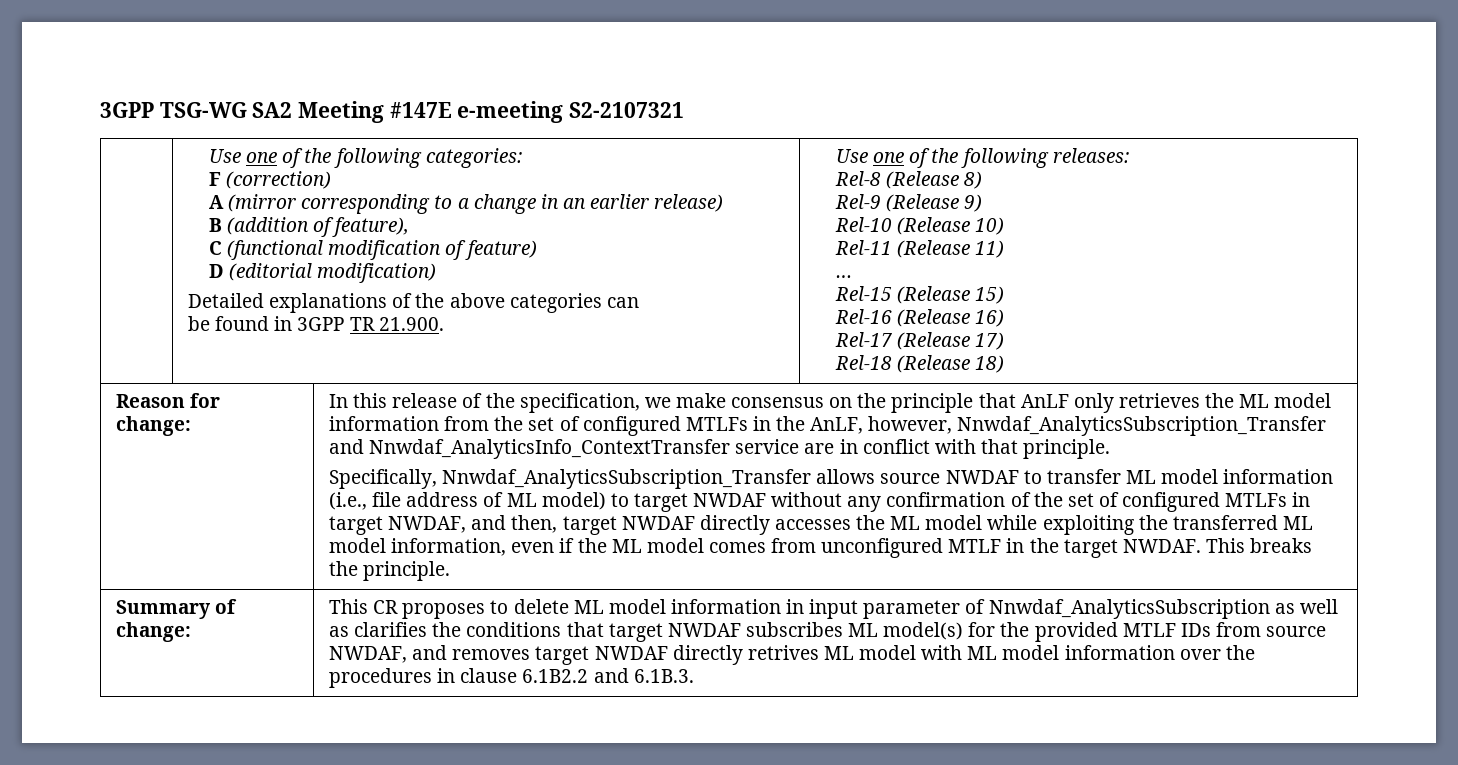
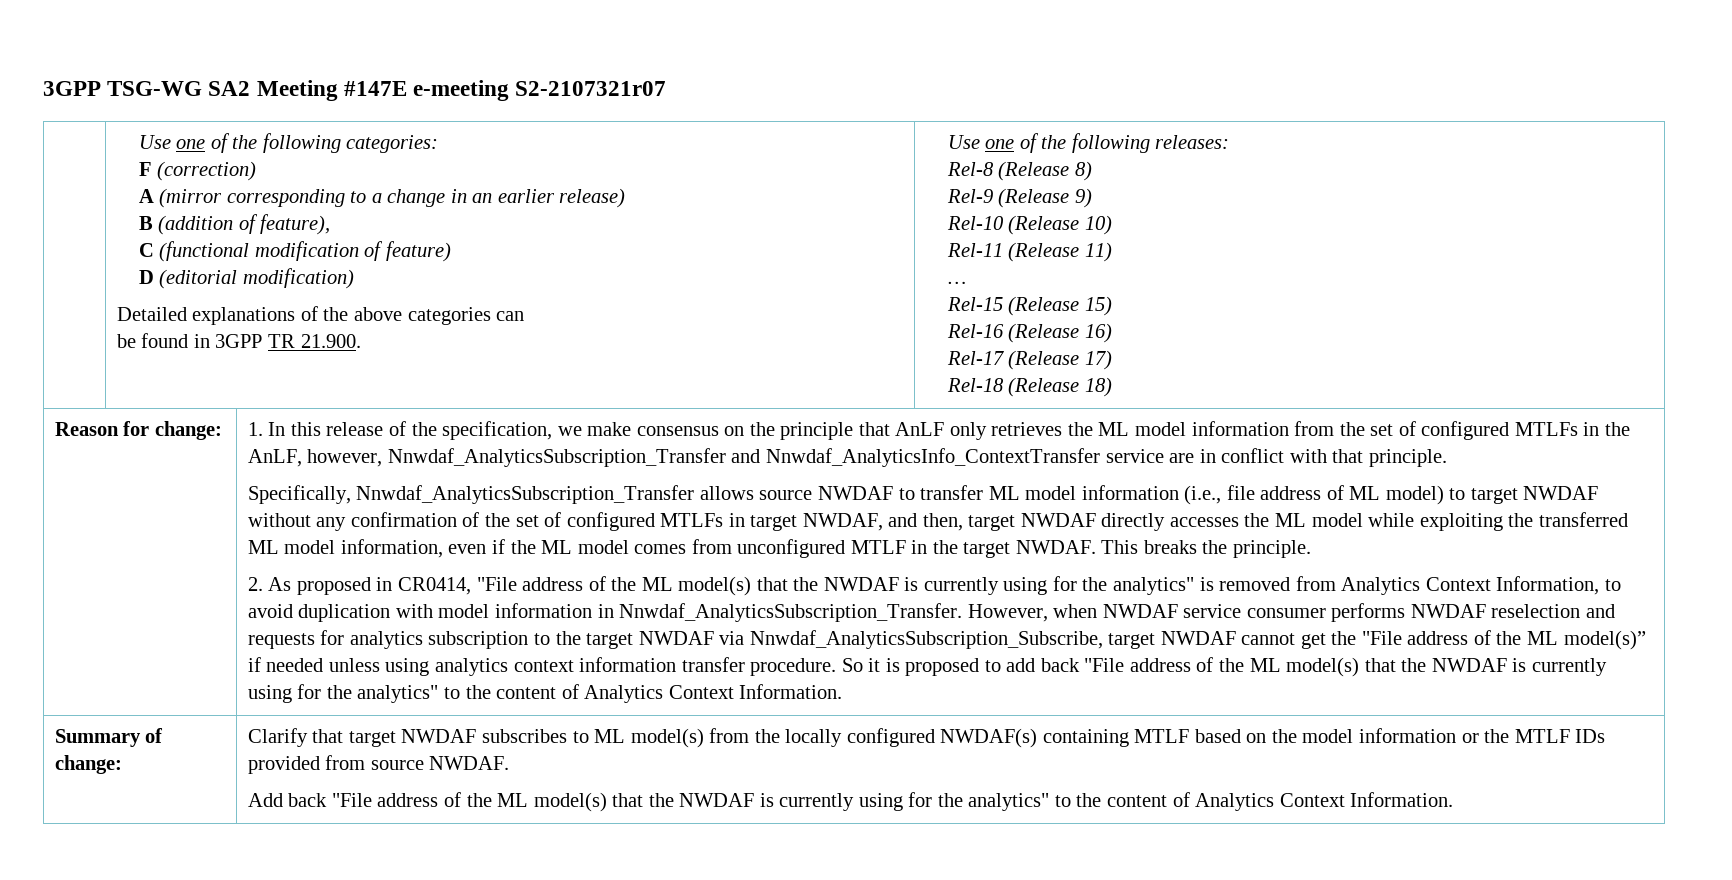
[569,102,685,118] S2-2107321 -> [515,81,667,96] S2-2107321r07
(192, 426) none -> [247,422,263,436] 1.
[116,599,238,619] [116,622,192,642] [329,599,1338,619] [329,622,562,637] // Summary of change: | This CR proposes to delete ML model information in input parameter of Nnwdaf_AnalyticsSubscription as well as clarifies the conditions -> [247,576,1621,596] [247,603,1615,622] [247,630,1646,650] [247,657,1607,677] [247,684,843,703] [54,728,164,747] [54,755,122,774] [247,728,308,747] // 2. As proposed in CR0414, "File address of the ML model(s) that the NWDAF is currently using for the analytics" is removed from Analytics Context Information, to avoid duplication with model information in Nnwdaf_AnalyticsSubscription_Transfer. However, when NWDAF service consumer performs NWDAF reselection and requests for analytics subscription to the target NWDAF via Nnwdaf_AnalyticsSubscription_Subscribe, target NWDAF cannot get the "File address of the ML model(s)” if needed unless using analytics context information transfer procedure. So it is proposed to add back "File address of the ML model(s) that the NWDAF is currently using for the analytics" to the content of Analytics Context Information. // Summary of change: | Clarify
[848,622,1327,642] [329,645,1255,665] [329,668,694,688] ML model(s) for the provided MTLF IDs from source NWDAF, and removes target NWDAF directly retrives ML model with ML model information over the procedures in clause 6.1B2.2 and 6.1B.3. -> [572,728,1606,748] [247,755,510,774] [247,792,1454,812] to ML model(s) from the locally configured NWDAF(s) containing MTLF based on the model information or the MTLF IDs provided from source NWDAF. // Add back "File address of the ML model(s) that the NWDAF is currently using for the analytics" to the content of Analytics Context Information.

